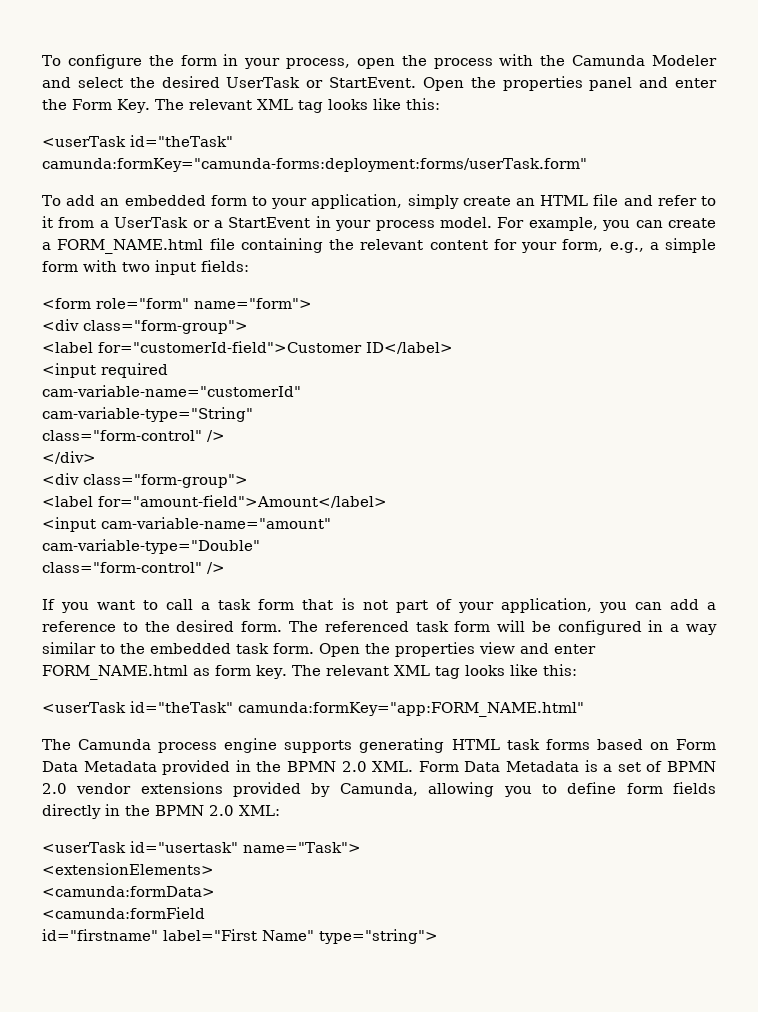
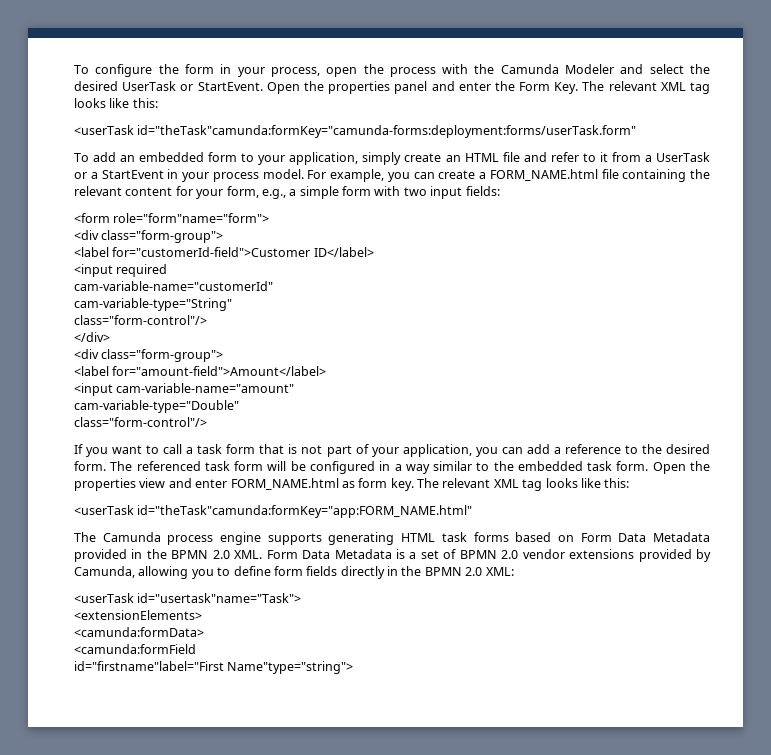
[129,135,233,147] [42,158,587,172] id="theTask" camunda:formKey="camunda-forms:deployment:forms/userTask.form" -> [137,125,637,138] id="theTask"camunda:formKey="camunda-forms:deployment:forms/userTask.form"
[96,298,312,309] role="form" name="form"> -> [113,213,270,223] role="form"name="form">
[42,430,225,442] class="form-control" /> -> [74,315,207,325] class="form-control"/>
[42,562,225,574] class="form-control" /> -> [74,417,207,427] class="form-control"/>
[129,701,584,717] id="theTask" camunda:formKey="app:FORM_NAME.html" -> [137,505,473,518] id="theTask"camunda:formKey="app:FORM_NAME.html"
[129,841,361,853] id="usertask" name="Task"> -> [137,593,302,603] id="usertask"name="Task">
[42,929,438,944] id="firstname" label="First Name" type="string"> -> [74,661,354,674] id="firstname"label="First Name"type="string">

